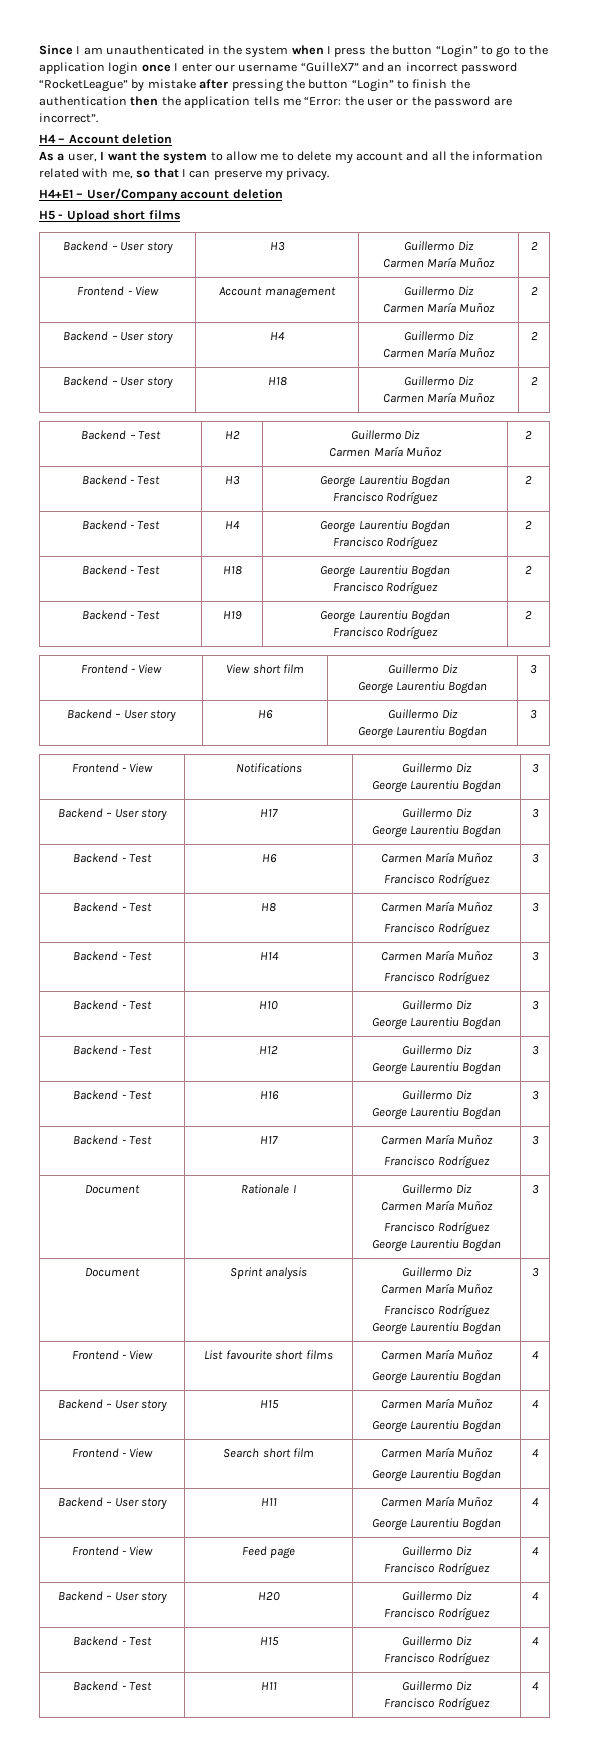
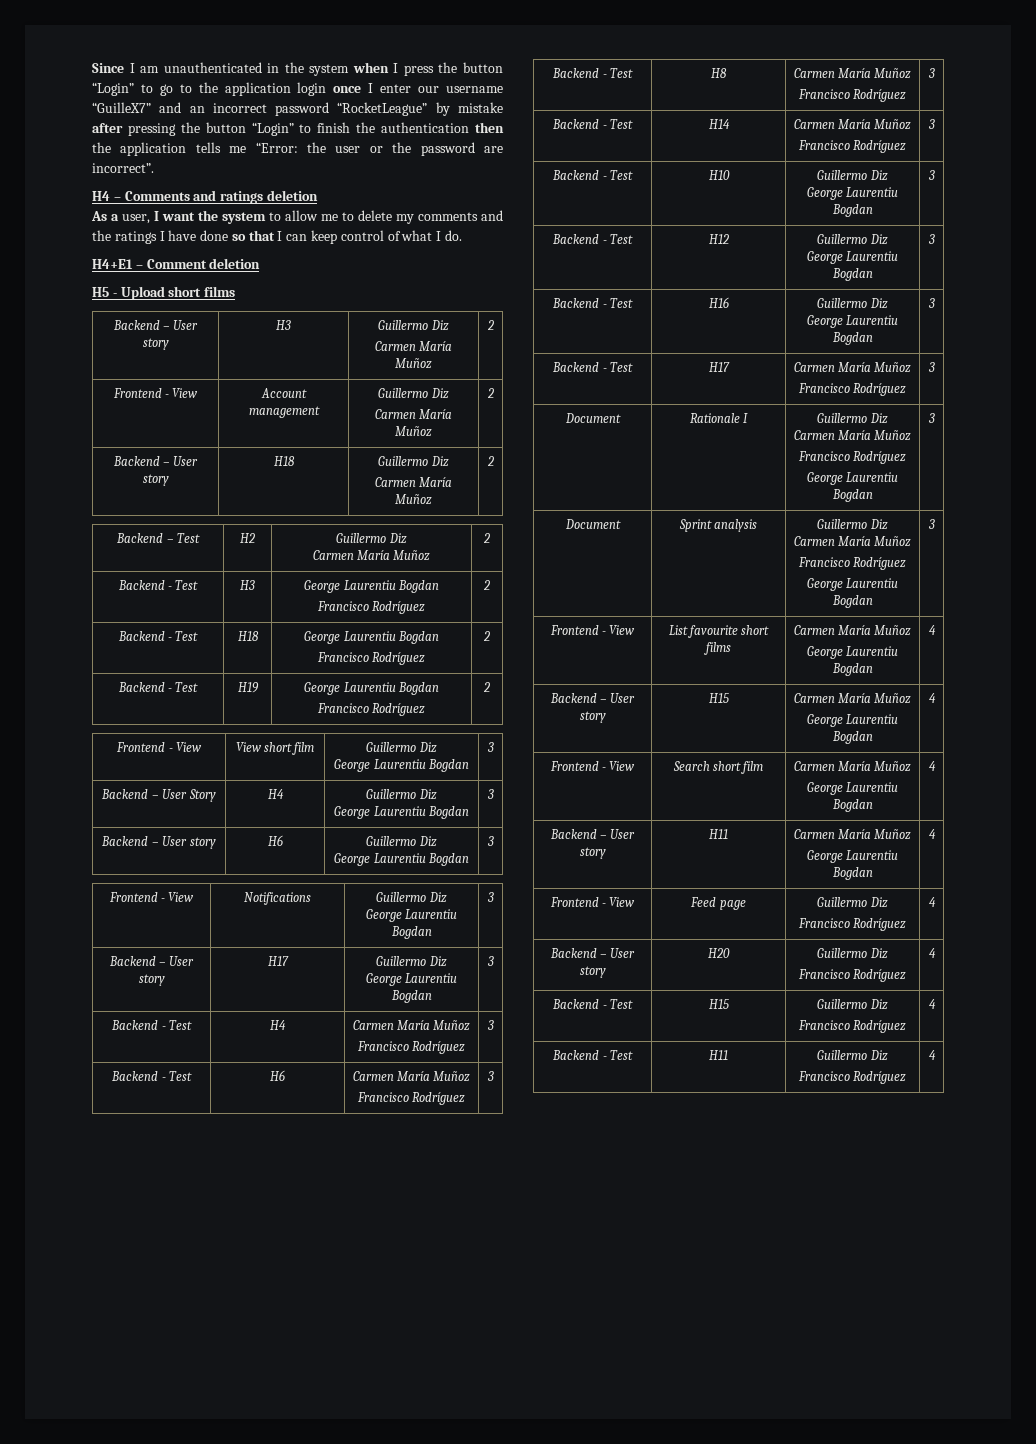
[68,134,119,144] Account -> [124,190,264,204] Comments and ratings
[355,151,544,161] [39,168,330,181] account and all the information related with me, so that I can preserve my privacy. -> [418,210,503,221] [92,230,462,244] comments and the ratings I have done so that I can keep control of what I do.
[86,188,230,202] User/Company account -> [146,259,207,269] Comment
[63,331,173,344] [270,332,285,340] [404,331,474,341] [382,347,496,358] [530,332,538,340] // Backend – User story | H4 | Guillermo Diz // Carmen María Muñoz | 2 -> (494, 393) none
[81,520,161,530] [225,521,240,529] [320,520,450,533] [332,536,439,550] [525,521,532,529] // Backend - Test | H4 | George Laurentiu Bogdan // Francisco Rodríguez | 2 -> (490, 585) none
(537, 669) none -> [101,789,216,802] [267,789,284,799] [366,789,437,800] [334,806,469,819] [486,789,494,799] // Backend – User Story | H4 | Guillermo Diz // George Laurentiu Bogdan | 3
(539, 813) none -> [111,1020,192,1030] [270,1020,286,1030] [352,1020,471,1031] [356,1041,466,1054] [486,1020,494,1030] // Backend - Test | H4 | Carmen María Muñoz // Francisco Rodríguez | 3

